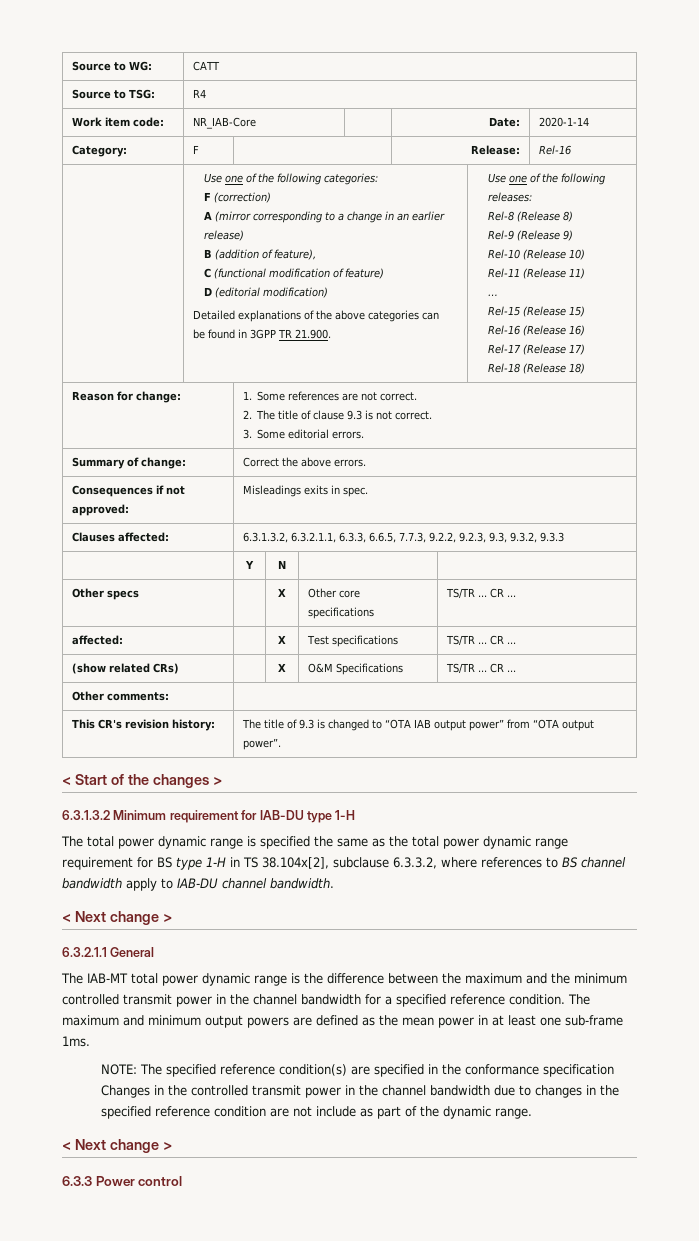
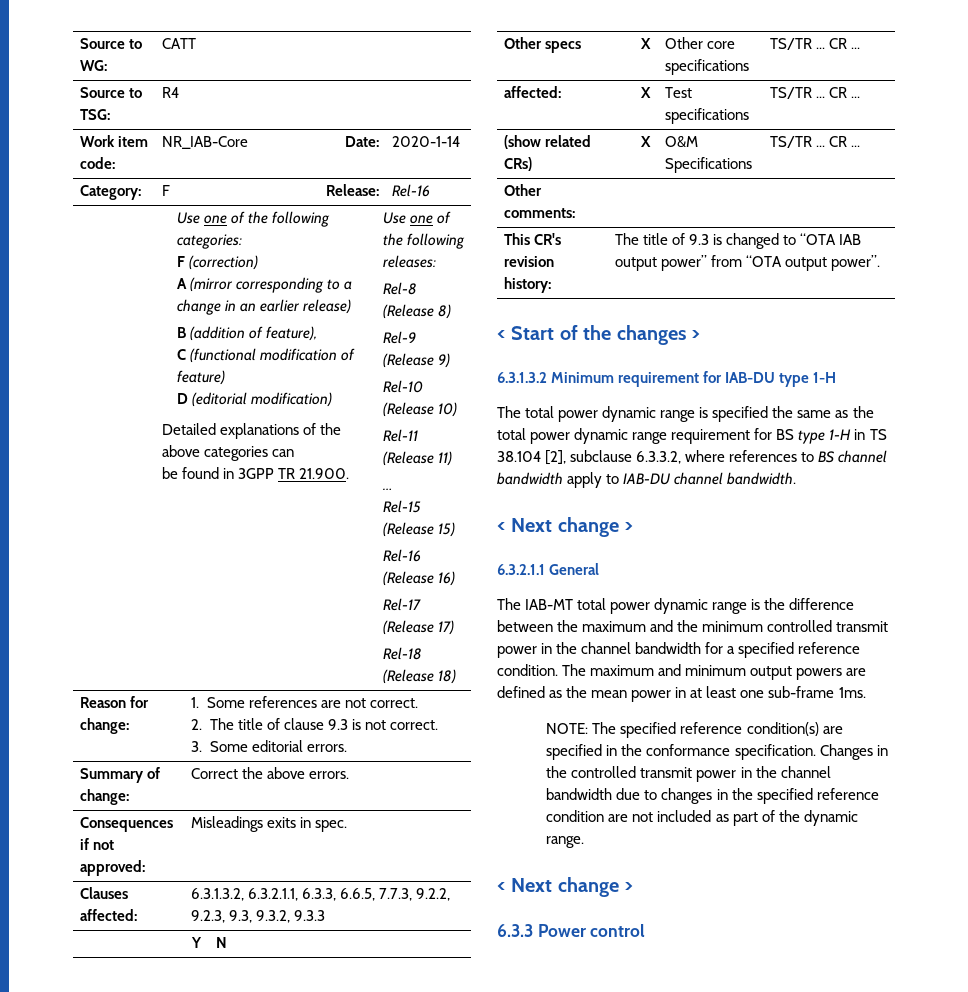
[262,857,329,869] 38.104x[2], -> [497,450,567,465] 38.104 [2],
[542,1064,614,1077] specification -> [734,744,816,760] specification.
[315,1106,356,1117] include -> [657,810,712,822] included

